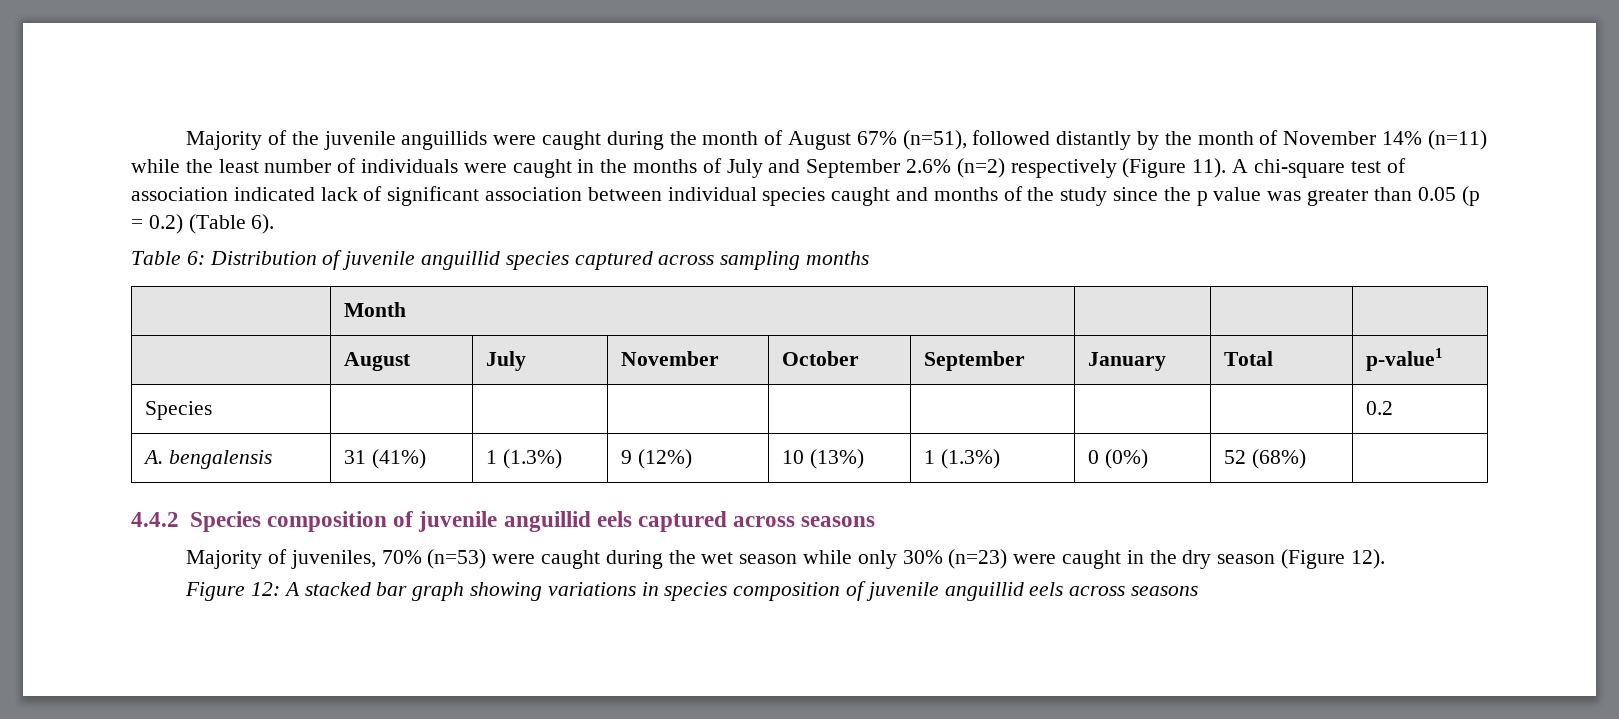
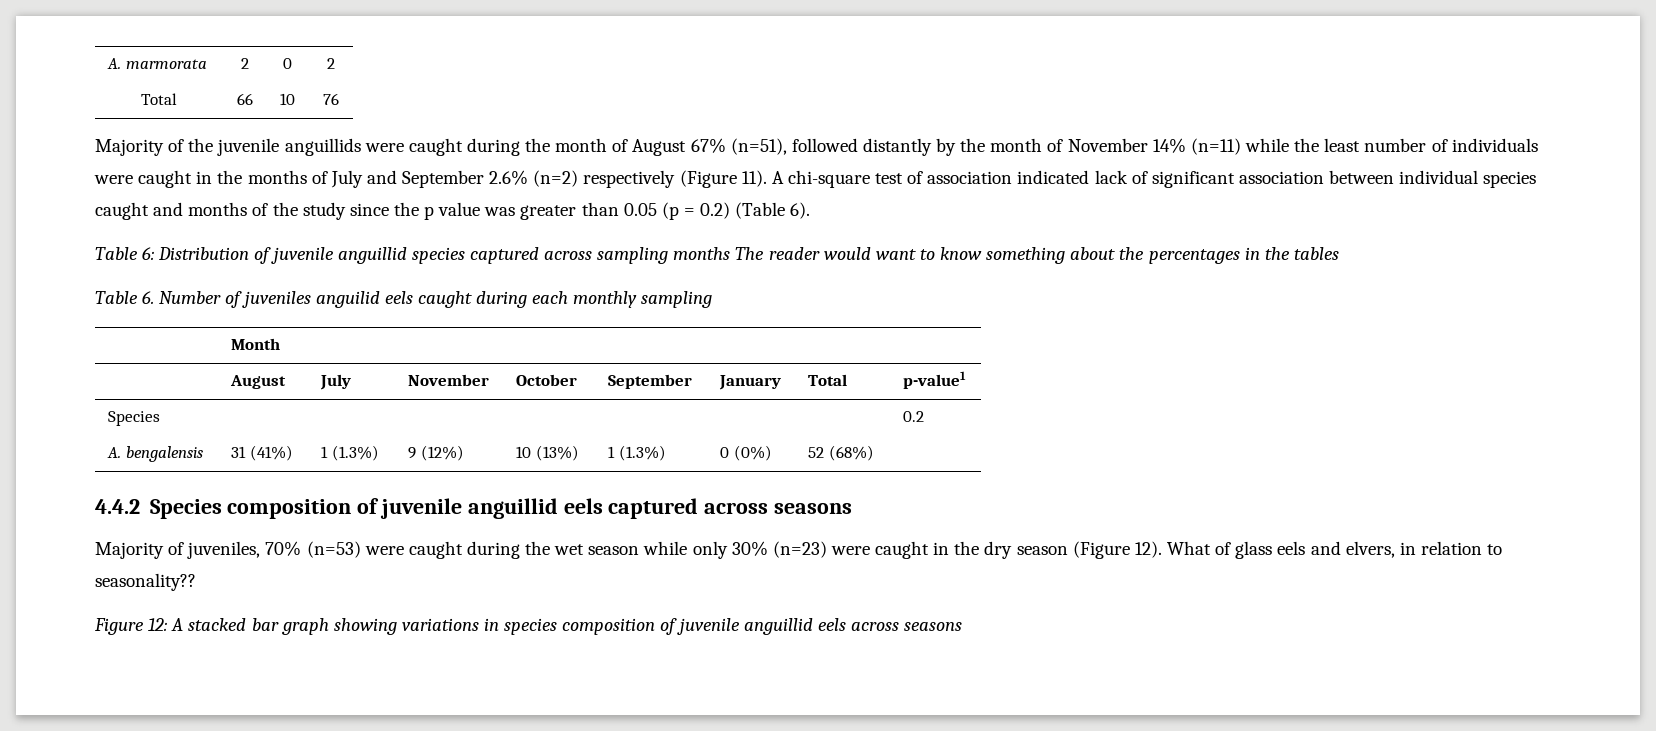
(186, 140) none -> [107,58,207,69] [240,58,249,69] [283,58,292,69] [326,58,335,69] [141,93,177,105] [236,93,253,105] [280,93,295,105] [322,93,339,105] A. marmorata | 2 | 0 | 2 // Total | 66 | 10 | 76 //
(870, 258) none -> [735,247,1339,264] [95,291,713,308] The reader would want to know something about the percentages in the tables // Table 6. Number of juveniles anguilid eels caught during each monthly sampling
(1385, 559) none -> [1166,541,1503,559] [95,573,196,591] What of glass eels and elvers, in relation to seasonality??

